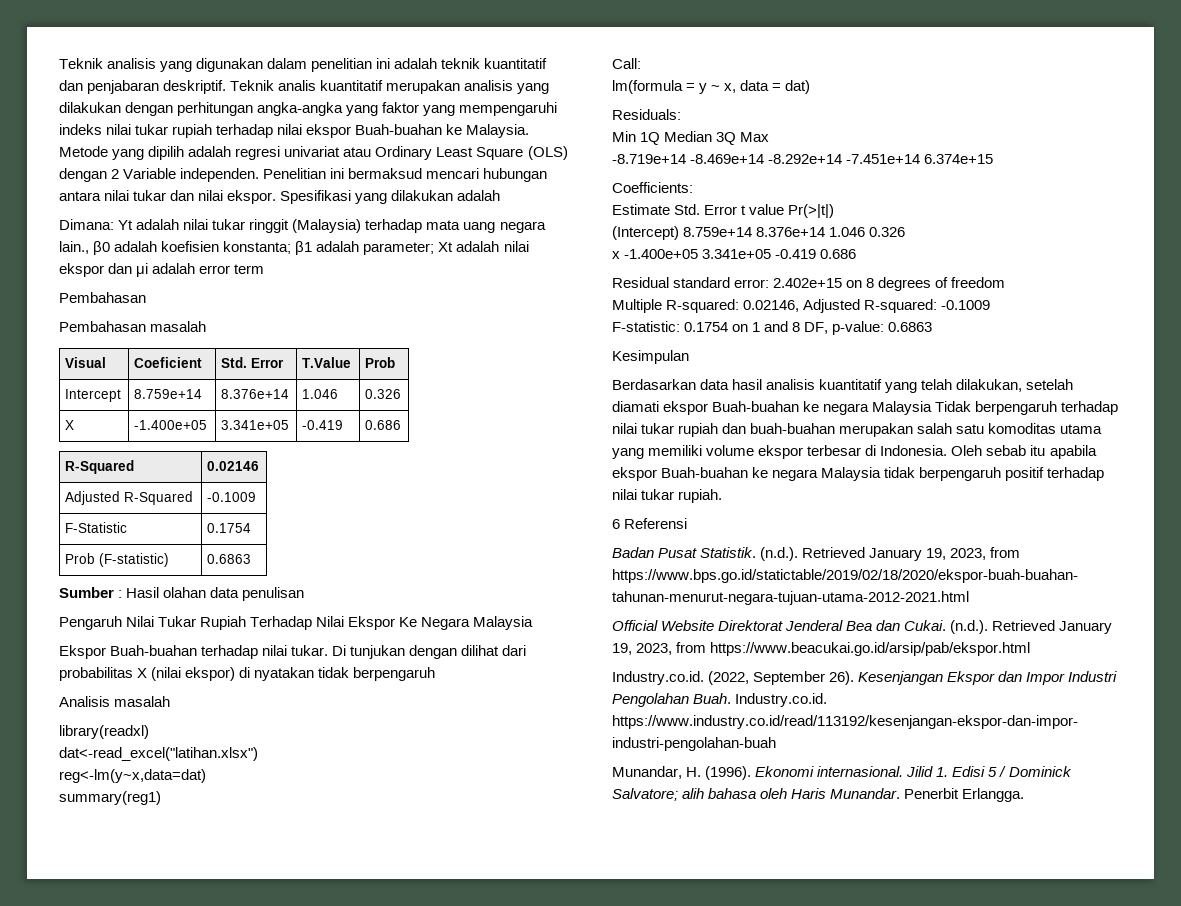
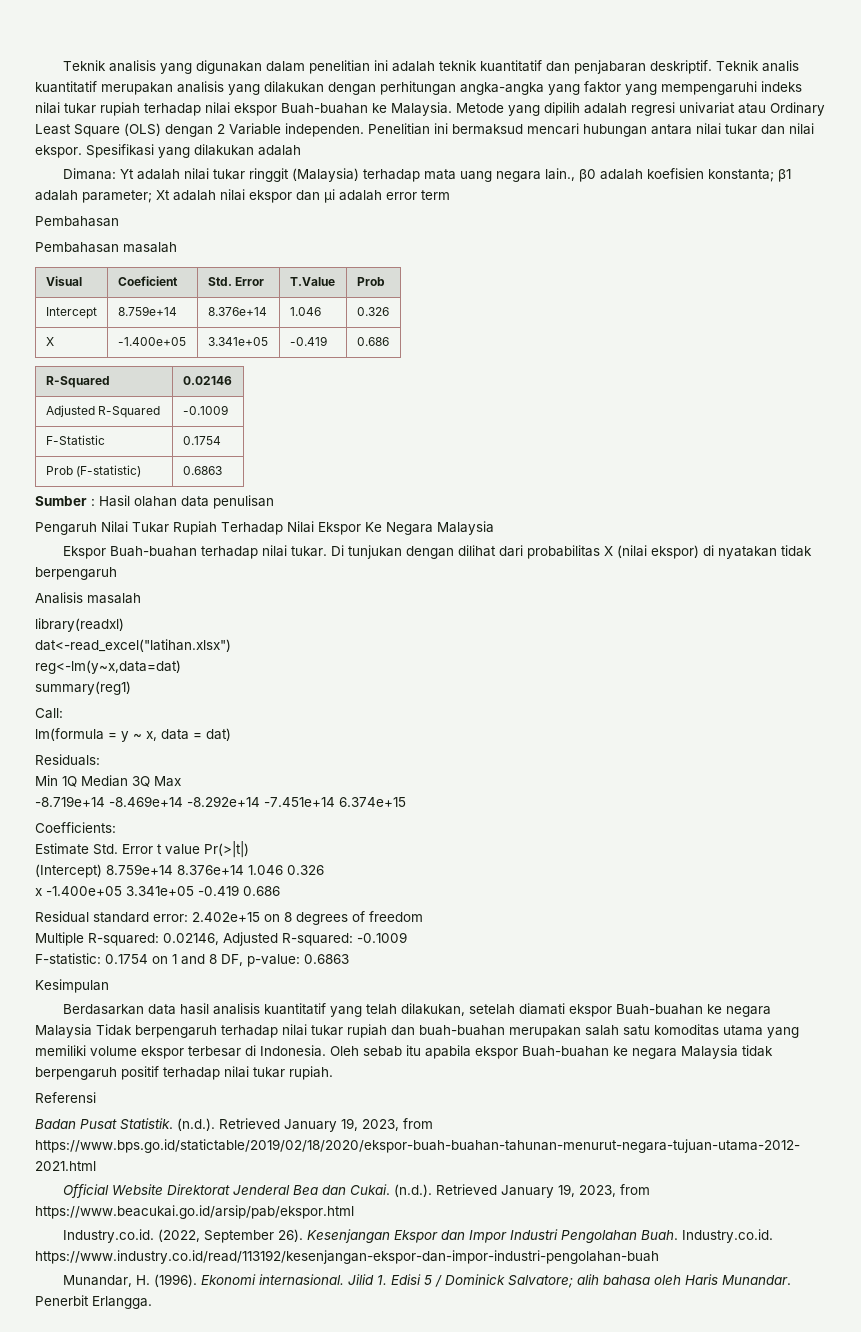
[612,519,620,529] 6 -> (333, 1073) none

